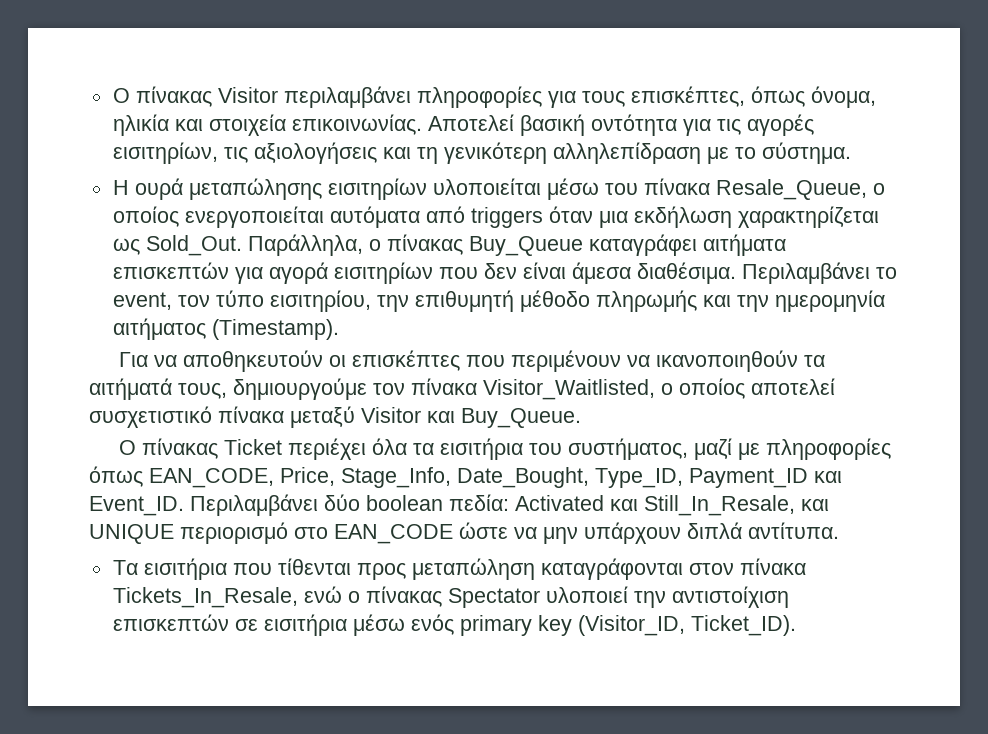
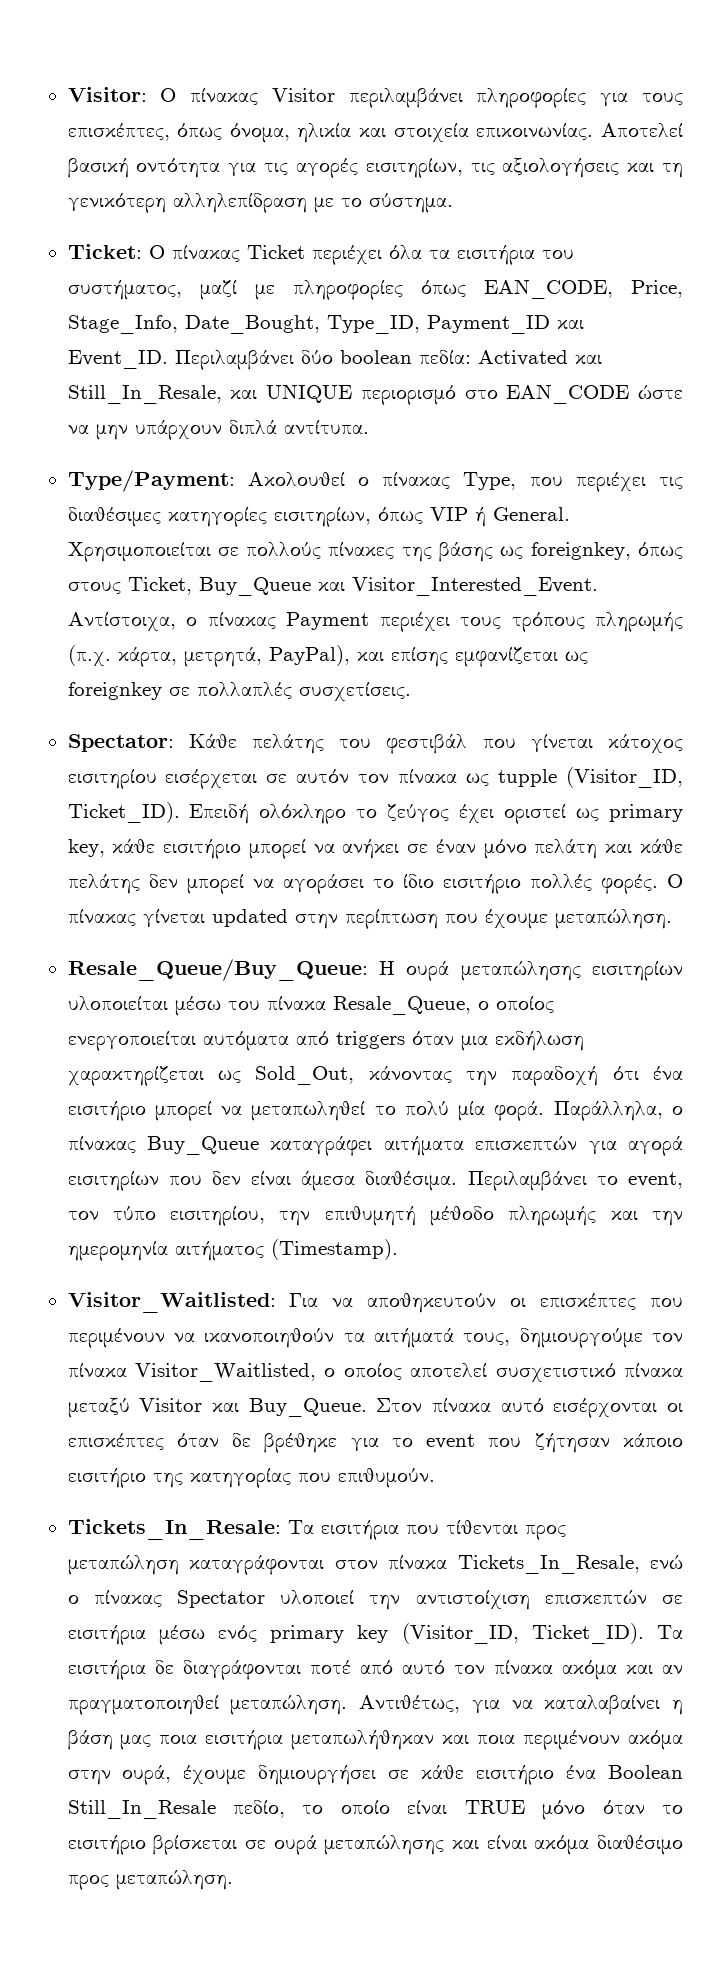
(112, 95) none -> [67,87,147,102] Visitor:
[112,178,885,200] [112,206,879,228] [112,234,786,256] [112,262,897,284] [112,290,885,312] [112,318,339,340] [119,350,826,372] [89,378,835,400] [89,406,581,428] Η ουρά μεταπώλησης εισιτηρίων υλοποιείται μέσω του πίνακα Resale_Queue, ο οποίος ενεργοποιείται αυτόματα από triggers όταν μια εκδήλωση χαρακτηρίζεται ως Sold_Out. Παράλληλα, ο πίνακας Buy_Queue καταγράφει αιτήματα επισκεπτών για αγορά εισιτηρίων που δεν είναι άμεσα διαθέσιμα. Περιλαμβάνει το event, τον τύπο εισιτηρίου, την επιθυμητή μέθοδο πληρωμής και την ημερομηνία αιτήματος (Timestamp). // Για να αποθηκευτούν οι επισκέπτες που περιμένουν να ικανοποιηθούν τα αιτήματά τους, δημιουργούμε τον πίνακα Visitor_Waitlisted, ο οποίος αποτελεί συσχετιστικό πίνακα μεταξύ Visitor και Buy_Queue. // -> [67,244,142,259] Ticket:
(839, 530) none -> [67,470,684,492] [67,507,570,527] [67,542,683,562] [67,577,598,596] [67,612,683,632] [67,645,588,667] [67,682,411,701] [67,734,684,754] [67,767,683,789] [67,802,683,824] [67,839,683,859] [67,874,683,894] [67,909,672,929] [67,959,683,981] [67,996,554,1016] [67,1031,584,1051] [67,1066,684,1086] [67,1101,684,1121] [67,1136,683,1156] [67,1171,683,1191] [67,1206,683,1226] [67,1239,398,1261] [67,1292,684,1313] [67,1328,684,1348] [67,1363,684,1382] [67,1398,683,1418] [67,1433,684,1453] [67,1468,435,1488] [67,1519,281,1540] Type/Payment: Ακολουθεί ο πίνακας Type, που περιέχει τις διαθέσιμες κατηγορίες εισιτηρίων, όπως VIP ή General. Χρησιμοποιείται σε πολλούς πίνακες της βάσης ως foreignkey, όπως στους Ticket, Buy_Queue και Visitor_Interested_Event. Αντίστοιχα, ο πίνακας Payment περιέχει τους τρόπους πληρωμής (π.χ. κάρτα, μετρητά, PayPal), και επίσης εμφανίζεται ως foreignkey σε πολλαπλές συσχετίσεις. // Spectator: Κάθε πελάτης του φεστιβάλ που γίνεται κάτοχος εισιτηρίου εισέρχεται σε αυτόν τον πίνακα ως tupple (Visitor_ID, Ticket_ID). Επειδή ολόκληρο το ζεύγος έχει οριστεί ως primary key, κάθε εισιτήριο μπορεί να ανήκει σε έναν μόνο πελάτη και κάθε πελάτης δεν μπορεί να αγοράσει το ίδιο εισιτήριο πολλές φορές. Ο πίνακας γίνεται updated στην περίπτωση που έχουμε μεταπώληση. // Resale_Queue/Buy_Queue: Η ουρά μεταπώλησης εισιτηρίων υλοποιείται μέσω του πίνακα Resale_Queue, ο οποίος ενεργοποιείται αυτόματα από triggers όταν μια εκδήλωση χαρακτηρίζεται ως Sold_Out, κάνοντας την παραδοχή ότι ένα εισιτήριο μπορεί να μεταπωληθεί το πολύ μία φορά. Παράλληλα, ο πίνακας Buy_Queue καταγράφει αιτήματα επισκεπτών για αγορά εισιτηρίων που δεν είναι άμεσα διαθέσιμα. Περιλαμβάνει το event, τον τύπο εισιτηρίου, την επιθυμητή μέθοδο πληρωμής και την ημερομηνία αιτήματος (Timestamp). // Visitor_Waitlisted: Για να αποθηκευτούν οι επισκέπτες που περιμένουν να ικανοποιηθούν τα αιτήματά τους, δημιουργούμε τον πίνακα Visitor_Waitlisted, ο οποίος αποτελεί συσχετιστικό πίνακα μεταξύ Visitor και Buy_Queue. Στον πίνακα αυτό εισέρχονται οι επισκέπτες όταν δε βρέθηκε για το event που ζήτησαν κάποιο εισιτήριο της κατηγορίας που επιθυμούν. // Tickets_In_Resale:
(796, 625) none -> [657,1625,684,1639] [67,1660,683,1680] [67,1695,684,1715] [67,1730,683,1750] [67,1765,683,1785] [67,1800,683,1820] [67,1835,683,1855] [67,1870,233,1890] Τα εισιτήρια δε διαγράφονται ποτέ από αυτό τον πίνακα ακόμα και αν πραγματοποιηθεί μεταπώληση. Αντιθέτως, για να καταλαβαίνει η βάση μας ποια εισιτήρια μεταπωλήθηκαν και ποια περιμένουν ακόμα στην ουρά, έχουμε δημιουργήσει σε κάθε εισιτήριο ένα Boolean Still_In_Resale πεδίο, το οποίο είναι TRUE μόνο όταν το εισιτήριο βρίσκεται σε ουρά μεταπώλησης και είναι ακόμα διαθέσιμο προς μεταπώληση.

